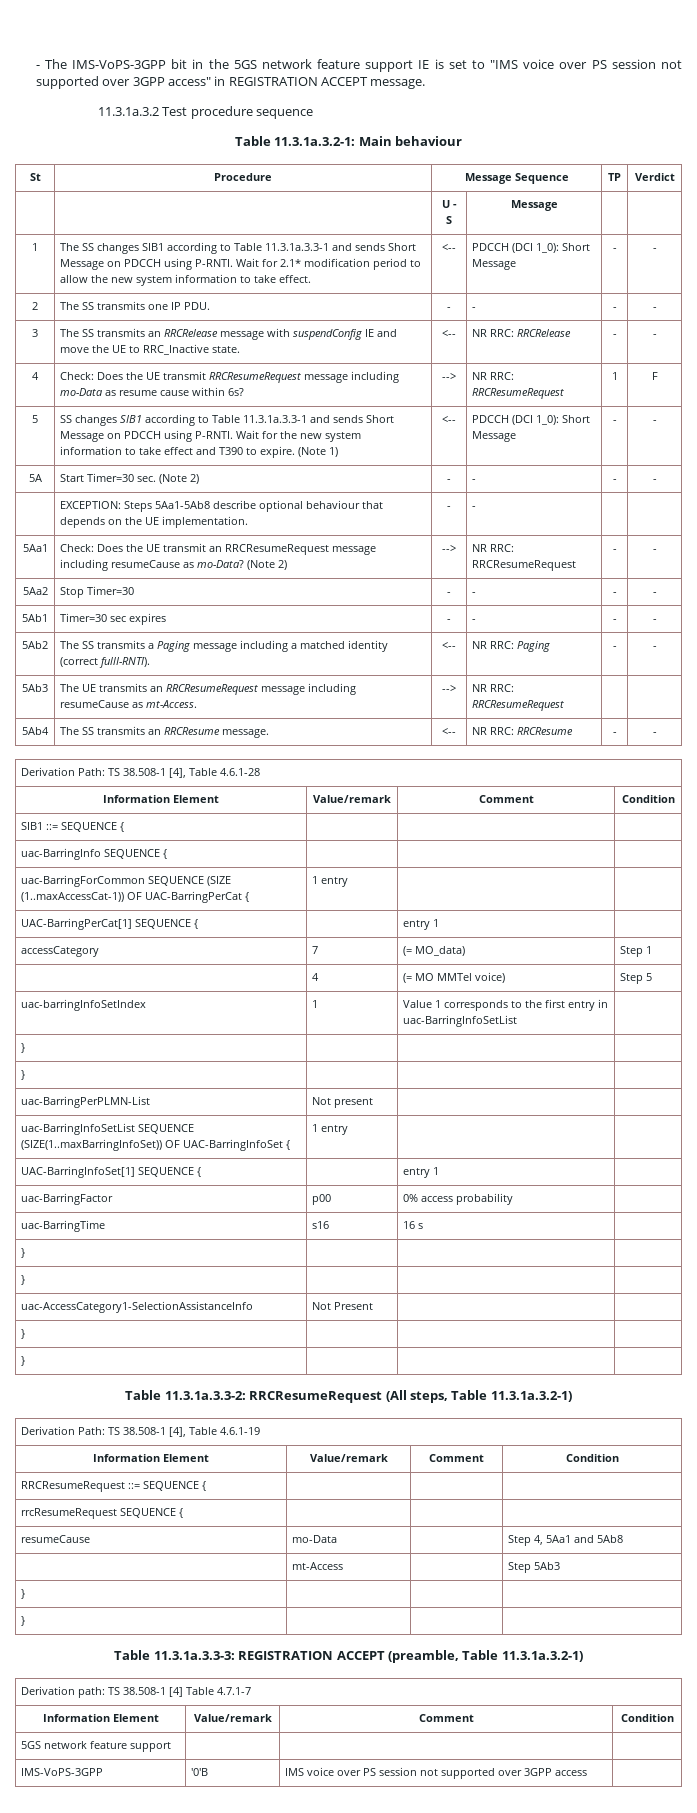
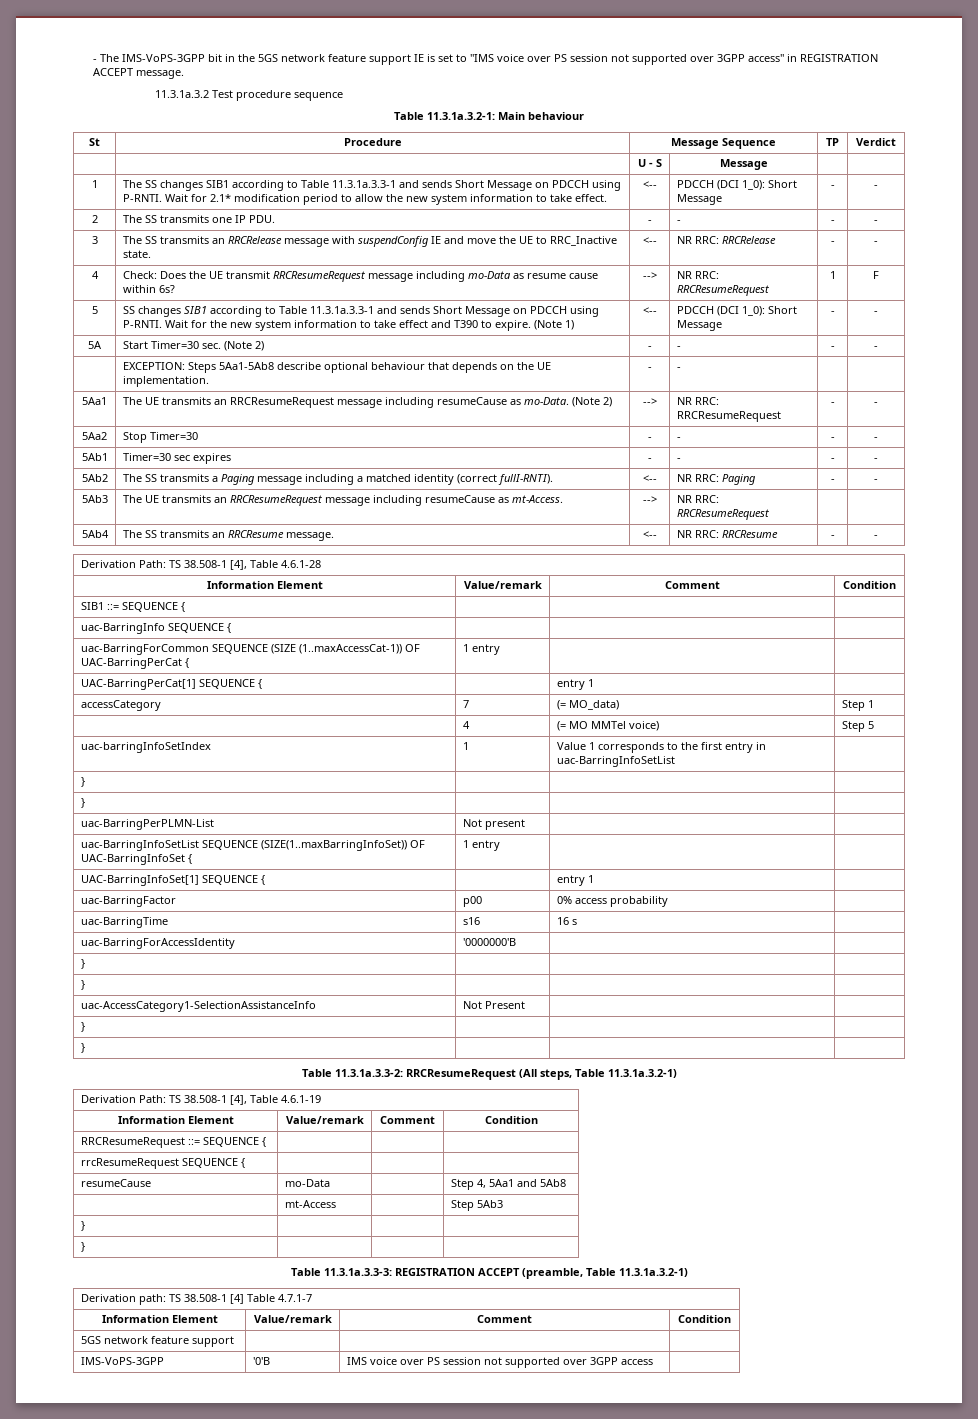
[60,543,377,555] [60,559,245,571] Check: Does the UE transmit an RRCResumeRequest message including resumeCause as mo-Data? -> [122,397,569,408] The UE transmits an RRCResumeRequest message including resumeCause as mo-Data.
(424, 1226) none -> [80,938,235,949] [462,938,516,946] // uac-BarringForAccessIdentity | '0000000'B | |

